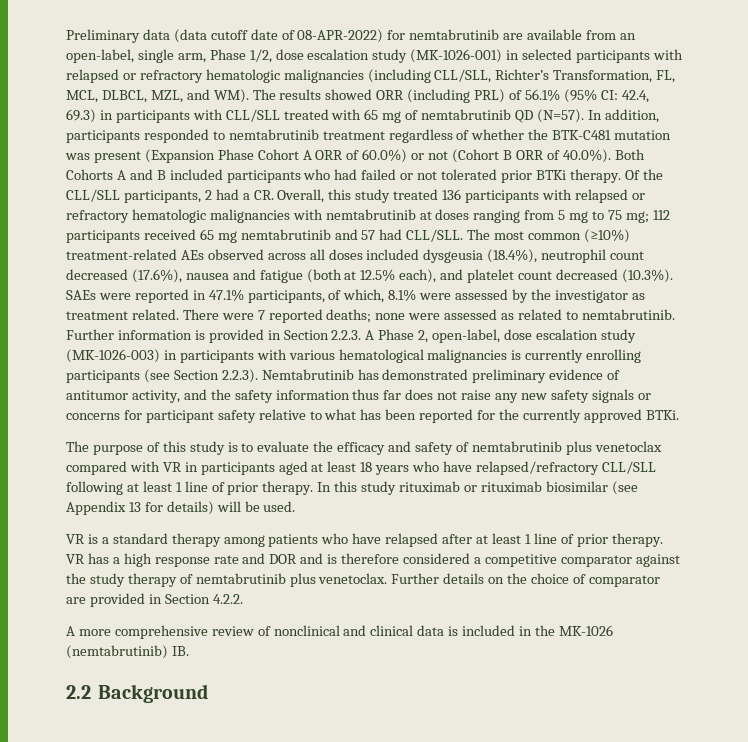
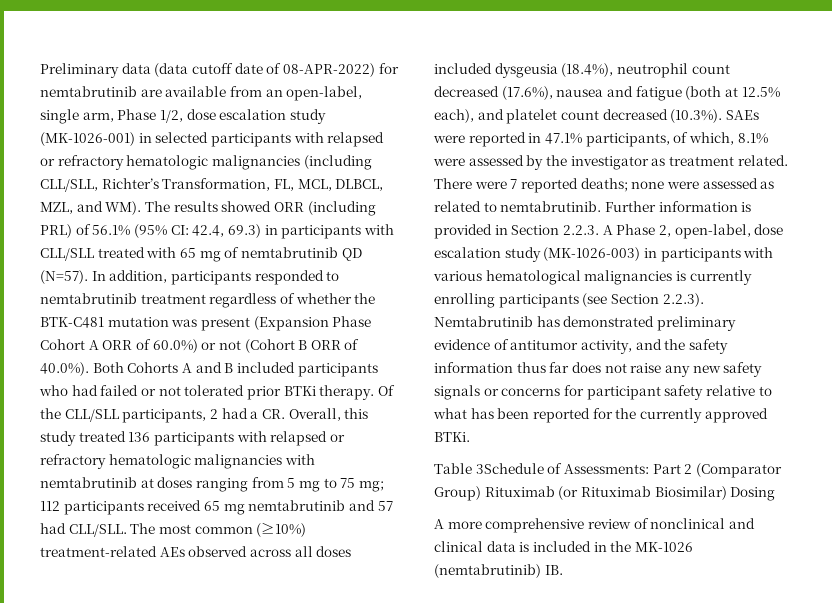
[66,441,662,455] [66,461,656,475] [66,481,638,495] [66,501,296,515] [66,533,663,547] [66,553,680,567] [66,573,660,587] [66,593,243,607] The purpose of this study is to evaluate the efficacy and safety of nemtabrutinib plus venetoclax compared with VR in participants aged at least 18 years who have relapsed/refractory CLL/SLL following at least 1 line of prior therapy. In this study rituximab or rituximab biosimilar (see Appendix 13 for details) will be used. // VR is a standard therapy among patients who have relapsed after at least 1 line of prior therapy. VR has a high response rate and DOR and is therefore considered a competitive comparator against the study therapy of nemtabrutinib plus venetoclax. Further details on the choice of comparator are provided in Section 4.2.2. -> [434,463,782,478] [434,486,776,501] Table 3Schedule of Assessments: Part 2 (Comparator Group) Rituximab (or Rituximab Biosimilar) Dosing
[66,684,209,703] // 2.2 Background -> (563, 570) none

